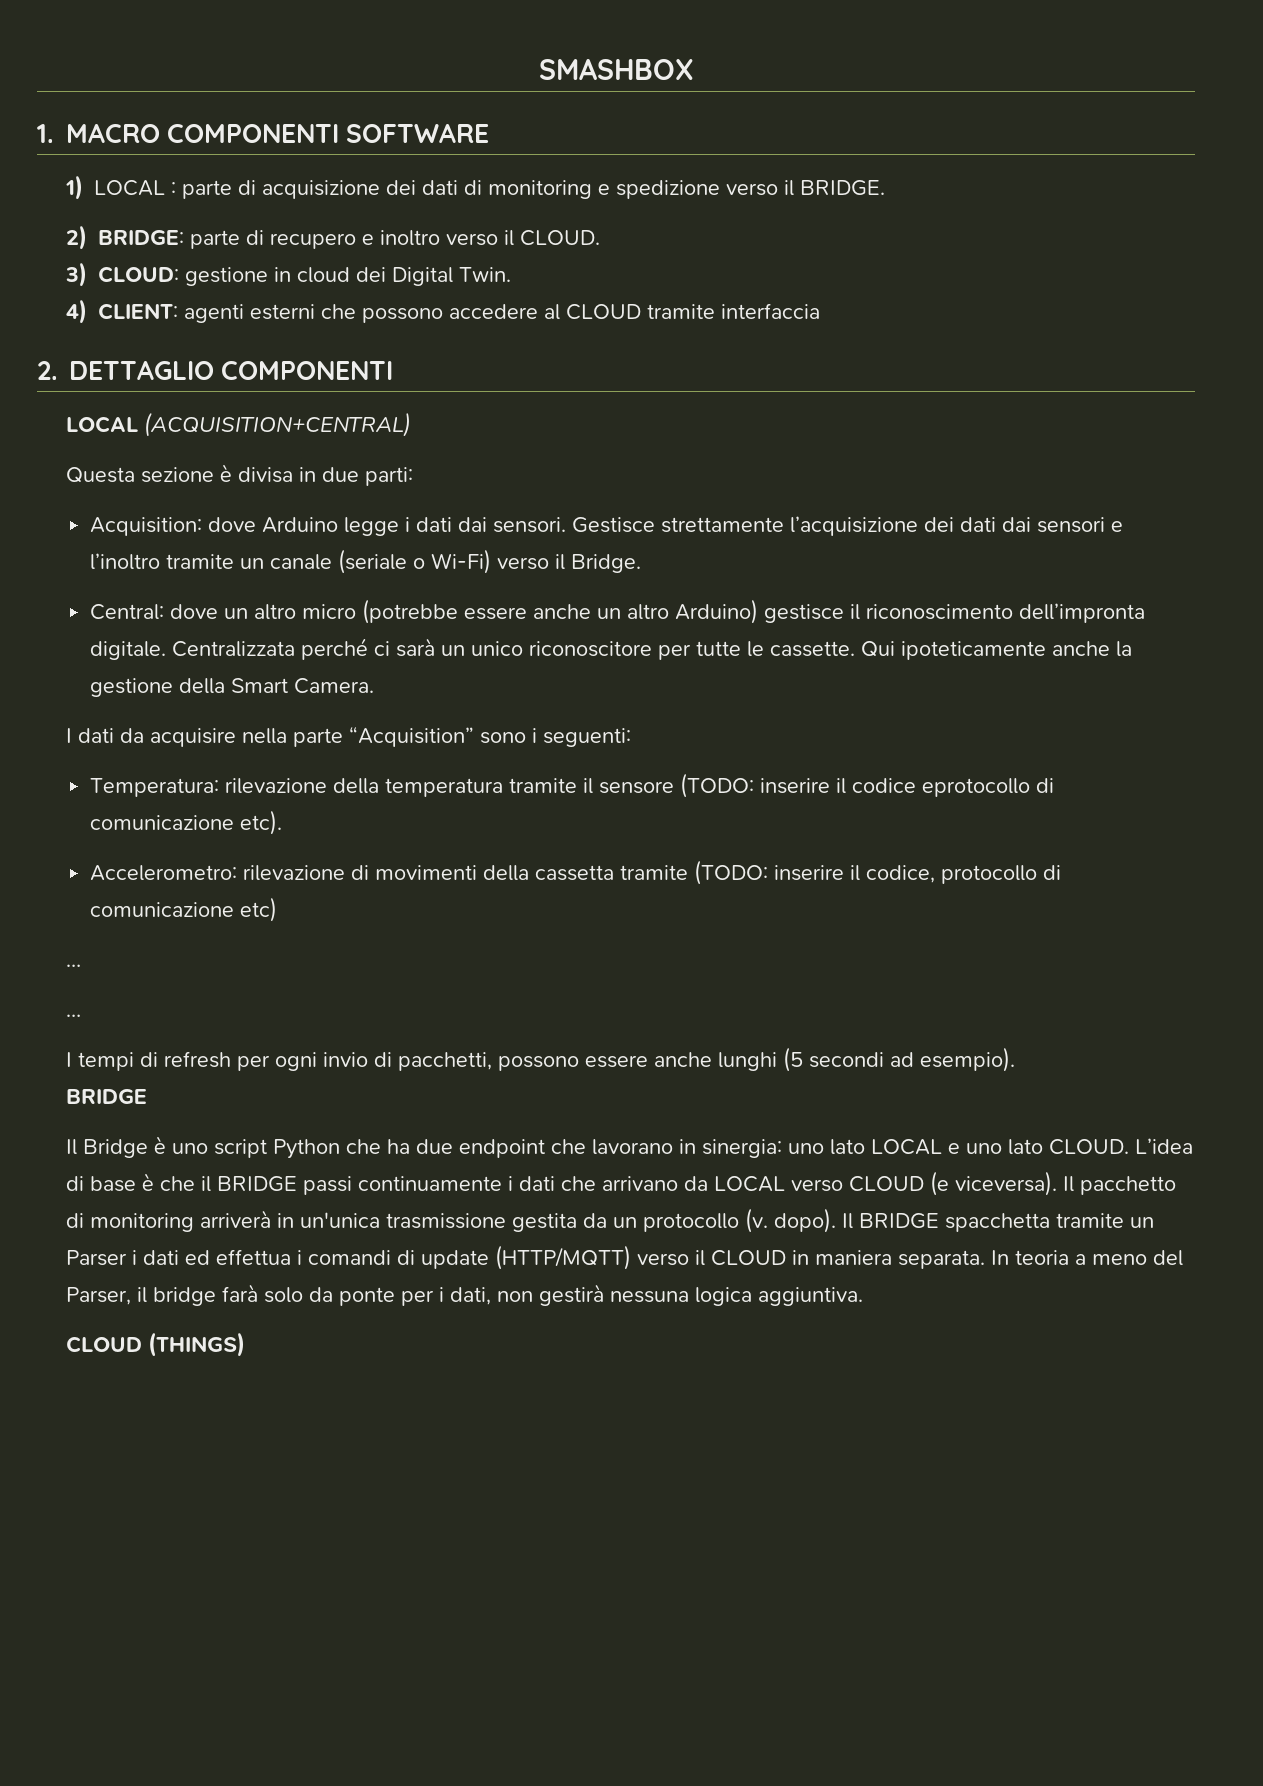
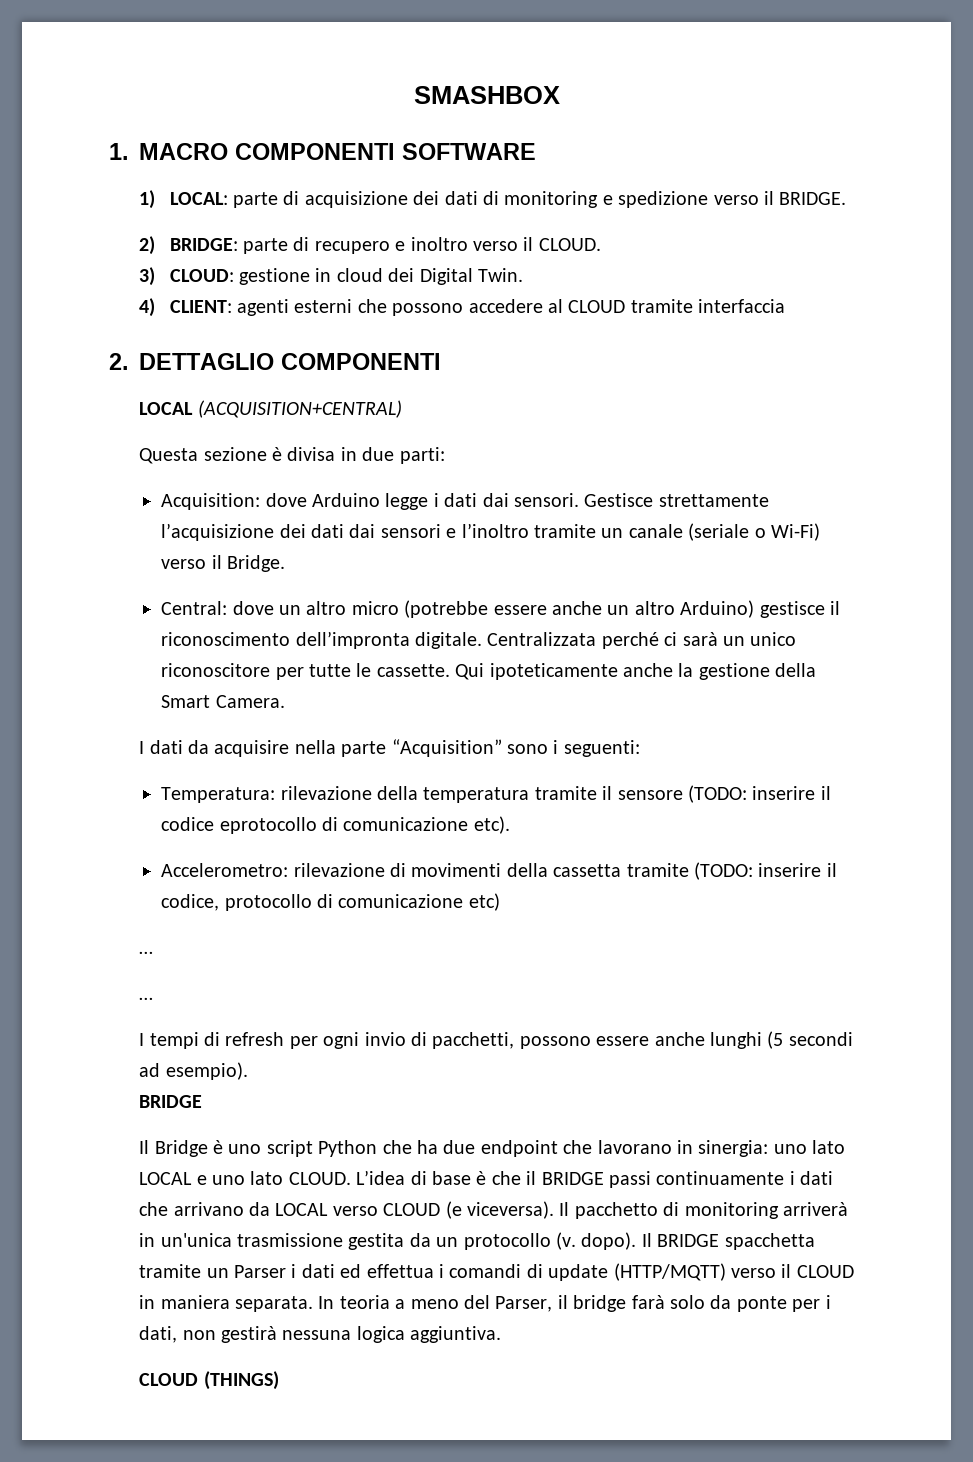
[94,180,177,196] LOCAL : -> [169,192,228,205] LOCAL:

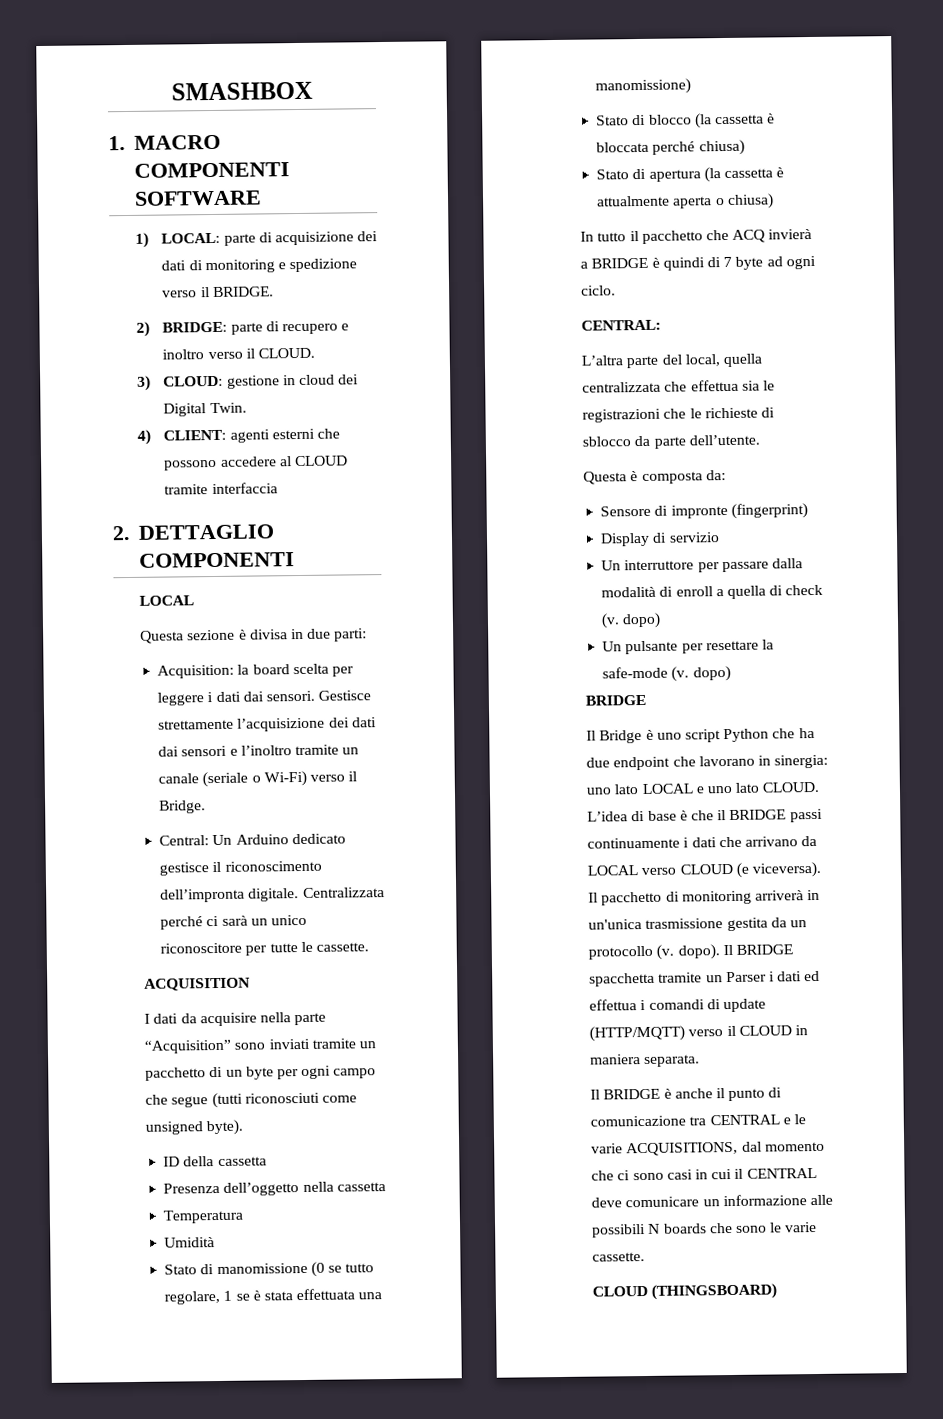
[197,400,402,418] (ACQUISITION+CENTRAL) -> (195, 600) none
[265,493,429,510] dove Arduino legge -> [237,663,355,677] [157,692,205,706] la board scelta per leggere
[232,600,755,618] dove un altro micro (potrebbe essere anche un altro Arduino) -> [212,833,346,846] Un Arduino dedicato
[455,663,817,680] [161,695,285,708] Qui ipoteticamente anche la gestione della Smart Camera. -> [144,977,251,991] // ACQUISITION
[553,740,640,757] [161,785,831,803] [161,816,510,834] [161,862,837,880] [161,893,500,911] [139,951,154,954] [139,997,154,1000] [139,1031,853,1049] [139,1062,248,1080] i seguenti: // Temperatura: rilevazione della temperatura tramite il sensore (TODO: inserire il codice eprotocollo di comunicazione etc). // Accelerometro: rilevazione di movimenti della cassetta tramite (TODO: inserire il codice, protocollo di comunicazione etc) // … // … // I tempi di refresh per ogni invio di pacchetti, possono essere anche lunghi (5 secondi ad esempio). -> [268,1038,376,1050] [145,1065,377,1081] [145,1092,357,1109] [145,1119,244,1136] [163,1156,267,1167] [163,1181,386,1196] [163,1209,244,1224] [164,1237,216,1248] [164,1261,375,1277] [164,1288,383,1305] [595,78,692,95] [596,113,776,129] [596,139,745,156] [596,167,785,183] [597,193,774,209] [580,228,813,244] [580,255,816,271] [581,285,617,296] [581,319,662,331] [581,353,763,369] [582,379,775,393] [582,407,775,423] [582,434,760,449] [583,470,726,485] [600,503,808,519] [600,532,720,547] [601,558,804,573] [601,584,824,599] [601,612,662,629] [602,639,775,655] [602,665,731,682] inviati tramite un pacchetto di un byte per ogni campo che segue (tutti riconosciuti come unsigned byte). // ID della cassetta // Presenza dell’oggetto nella cassetta // Temperatura // Umidità // Stato di manomissione (0 se tutto regolare, 1 se è stata effettuata una manomissione) // Stato di blocco (la cassetta è bloccata perché chiusa) // Stato di apertura (la cassetta è attualmente aperta o chiusa) // In tutto il pacchetto che ACQ invierà a BRIDGE è quindi di 7 byte ad ogni ciclo. // CENTRAL: // L’altra parte del local, quella centralizzata che effettua sia le registrazioni che le richieste di sblocco da parte dell’utente. // Questa è composta da: // Sensore di impronte (fingerprint) // Display di servizio // Un interruttore per passare dalla modalità di enroll a quella di check (v. dopo) // Un pulsante per resettare la safe-mode (v. dopo)
[318,1295,831,1312] [139,1326,502,1343] [139,1371,279,1390] In teoria a meno del Parser, il bridge farà solo da ponte per i dati, non gestirà nessuna logica aggiuntiva. // CLOUD (THINGS) -> [590,1087,783,1102] [590,1114,806,1127] [591,1141,825,1157] [591,1167,817,1181] [591,1194,833,1208] [592,1221,818,1238] [592,1252,646,1262] [592,1283,778,1300] // Il BRIDGE è anche il punto di comunicazione tra CENTRAL e le varie ACQUISITIONS, dal momento che ci sono casi in cui il CENTRAL deve comunicare un informazione alle possibili N boards che sono le varie cassette. // CLOUD (THINGSBOARD)

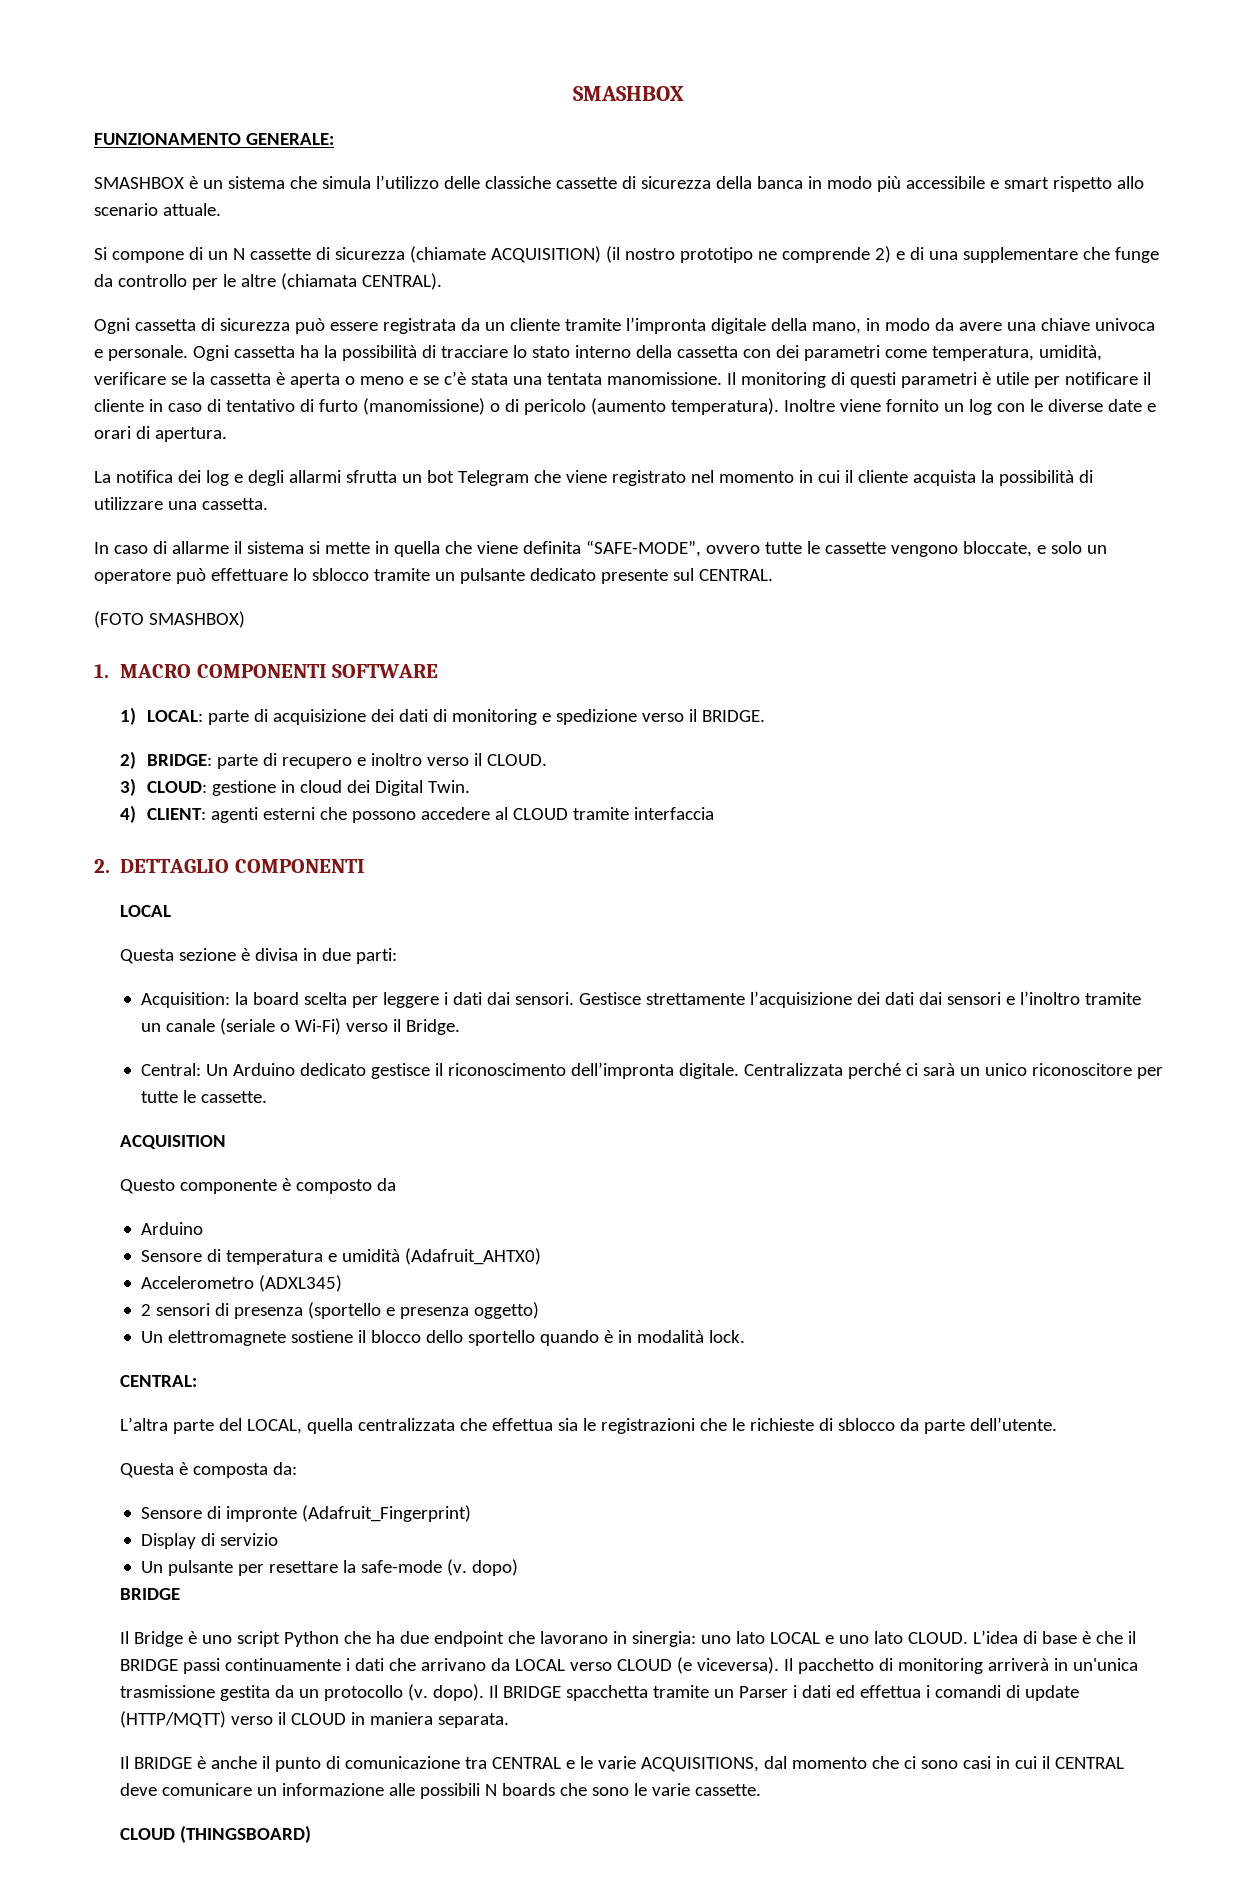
[170,81,313,101] SMASHBOX -> [573,86,684,101] [94,133,334,145] [94,175,1144,192] [94,203,221,216] [94,246,1159,263] [94,273,442,290] [94,317,1155,334] [94,345,1102,361] [94,371,1151,388] [94,398,1156,415] [94,426,227,442] [94,470,1093,486] [94,497,268,510] [94,540,1107,557] [94,568,773,584] [94,611,245,628] SMASHBOX // FUNZIONAMENTO GENERALE: // SMASHBOX è un sistema che simula l’utilizzo delle classiche cassette di sicurezza della banca in modo più accessibile e smart rispetto allo scenario attuale. // Si compone di un N cassette di sicurezza (chiamate ACQUISITION) (il nostro prototipo ne comprende 2) e di una supplementare che funge da controllo per le altre (chiamata CENTRAL). // Ogni cassetta di sicurezza può essere registrata da un cliente tramite l’impronta digitale della mano, in modo da avere una chiave univoca e personale. Ogni cassetta ha la possibilità di tracciare lo stato interno della cassetta con dei parametri come temperatura, umidità, verificare se la cassetta è aperta o meno e se c’è stata una tentata manomissione. Il monitoring di questi parametri è utile per notificare il cliente in caso di tentativo di furto (manomissione) o di pericolo (aumento temperatura). Inoltre viene fornito un log con le diverse date e orari di apertura. // La notifica dei log e degli allarmi sfrutta un bot Telegram che viene registrato nel momento in cui il cliente acquista la possibilità di utilizzare una cassetta. // In caso di allarme il sistema si mette in quella che viene definita “SAFE-MODE”, ovvero tutte le cassette vengono bloccate, e solo un operatore può effettuare lo sblocco tramite un pulsante dedicato presente sul CENTRAL. // (FOTO SMASHBOX)
[144,1012,327,1027] [144,1038,376,1054] [145,1065,377,1081] [145,1092,357,1109] [145,1119,244,1136] [163,1156,267,1167] [163,1181,386,1196] [163,1209,244,1224] [164,1237,216,1248] [164,1261,375,1277] [164,1288,383,1305] [595,78,692,95] [596,113,776,129] [596,139,745,156] [596,167,785,183] [597,193,774,209] [580,228,813,244] [580,255,816,271] [581,285,617,296] I dati da acquisire nella parte “Acquisition” sono inviati tramite un pacchetto di un byte per ogni campo che segue (tutti riconosciuti come unsigned byte). // ID della cassetta // Presenza dell’oggetto nella cassetta // Temperatura // Umidità // Stato di manomissione (0 se tutto regolare, 1 se è stata effettuata una manomissione) // Stato di blocco (la cassetta è bloccata perché chiusa) // Stato di apertura (la cassetta è attualmente aperta o chiusa) // In tutto il pacchetto che ACQ invierà a BRIDGE è quindi di 7 byte ad ogni ciclo. -> [120,1178,397,1194] [140,1222,203,1235] [140,1248,541,1265] [140,1275,342,1292] [140,1302,539,1319] [140,1330,745,1346] Questo componente è composto da // Arduino // Sensore di temperatura e umidità (Adafruit_AHTX0) // Accelerometro (ADXL345) // 2 sensori di presenza (sportello e presenza oggetto) // Un elettromagnete sostiene il blocco dello sportello quando è in modalità lock.
[684,354,721,367] local, -> [247,1419,303,1434] LOCAL,
[730,503,808,519] (fingerprint) -> [301,1505,471,1522] (Adafruit_Fingerprint)
[601,558,804,573] [601,584,824,599] [601,612,662,629] // Un interruttore per passare dalla modalità di enroll a quella di check (v. dopo) -> (278, 1539) none

